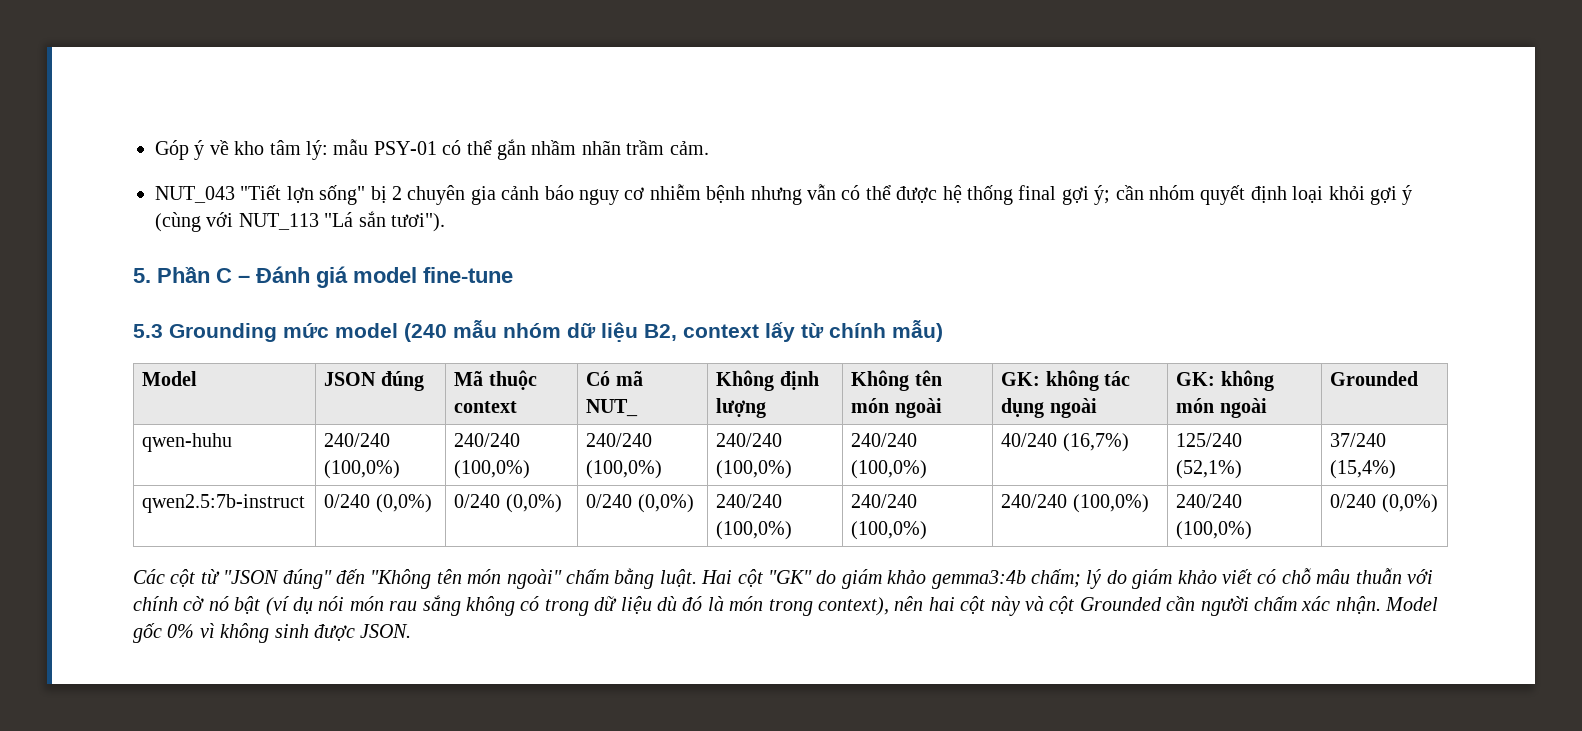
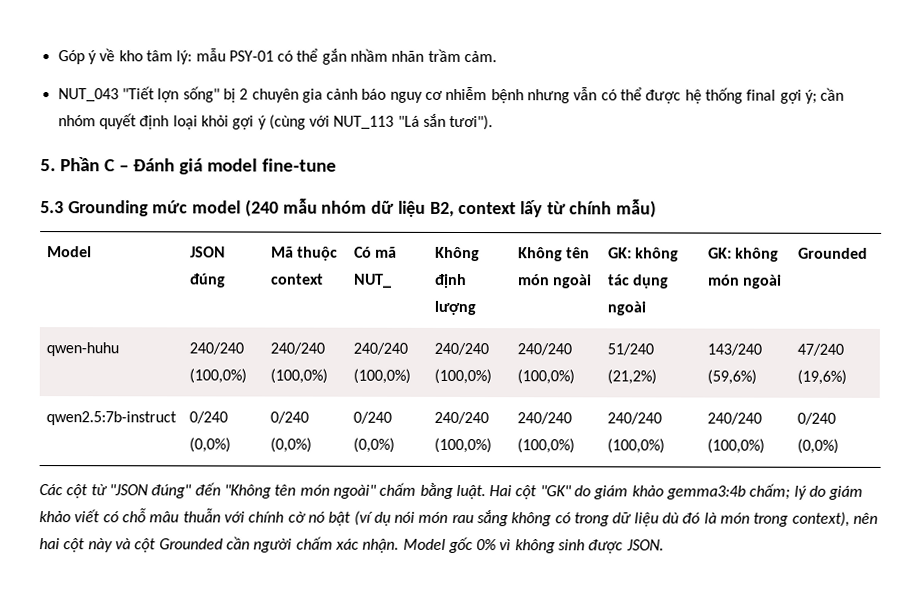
[1001,433,1129,452] [1176,433,1243,447] [1176,460,1243,479] [1330,433,1387,447] [1330,460,1397,479] 40/240 (16,7%) | 125/240 (52,1%) | 37/240 (15,4%) -> [606,343,654,356] [606,369,657,385] [706,343,762,356] [706,369,757,385] [796,343,844,356] [796,369,847,385] 51/240 (21,2%) | 143/240 (59,6%) | 47/240 (19,6%)

